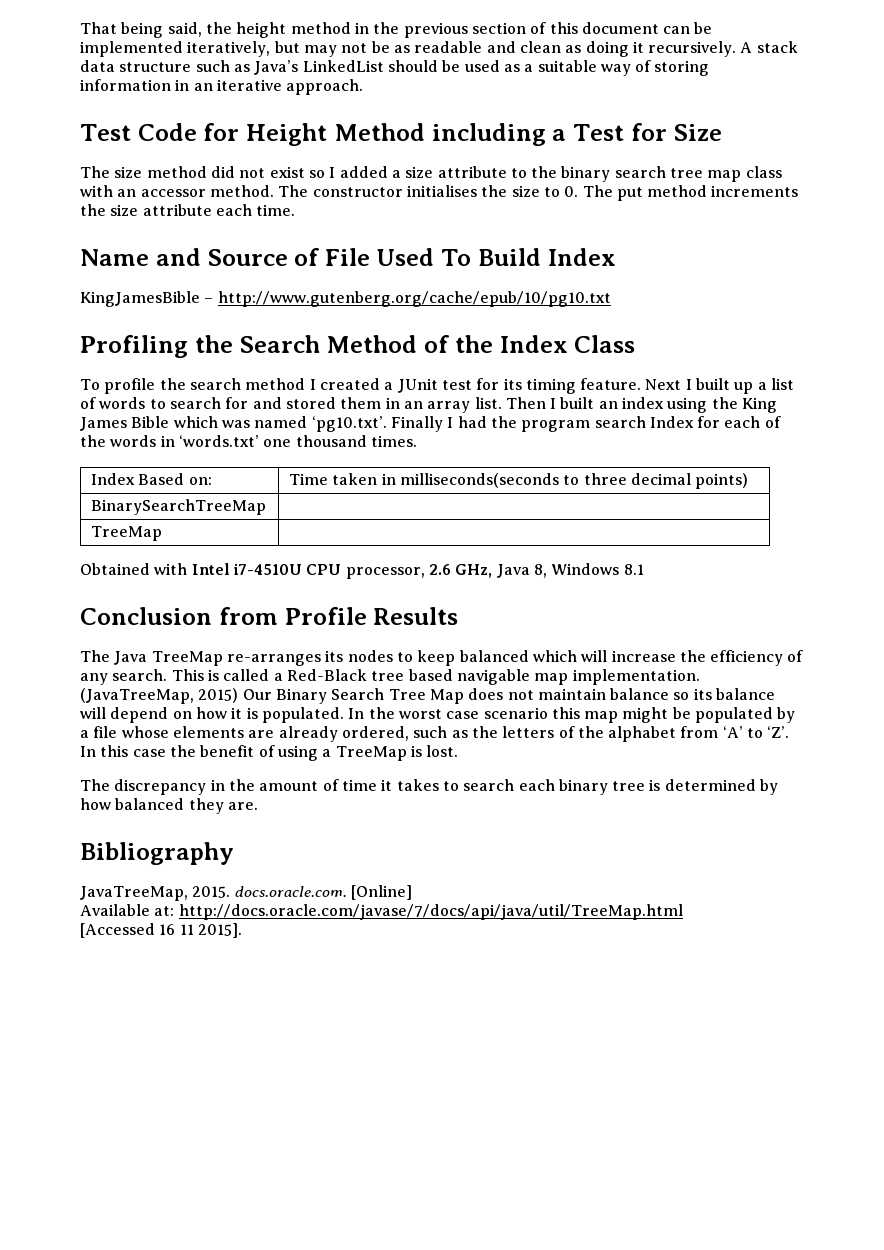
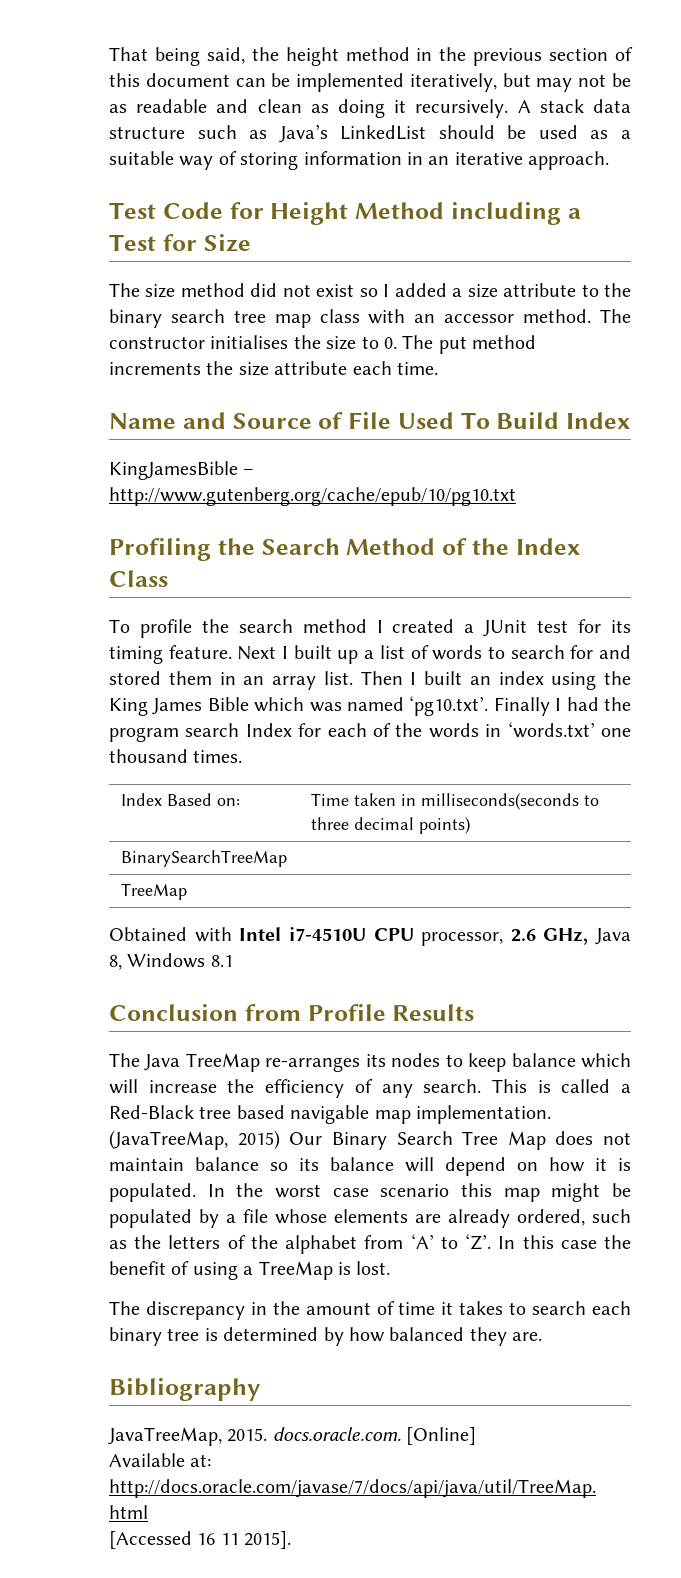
[459,650,529,662] balanced -> [511,1053,576,1067] balance

